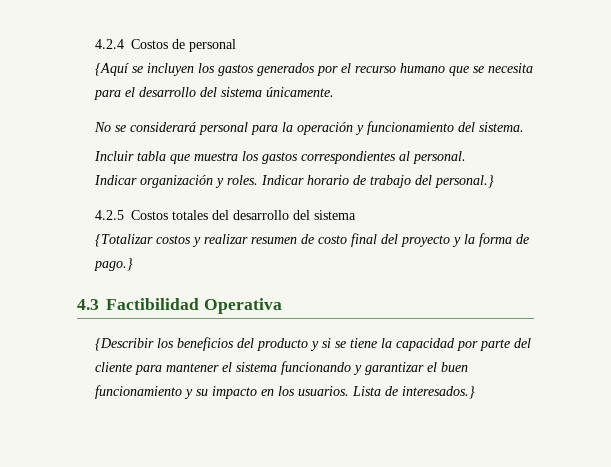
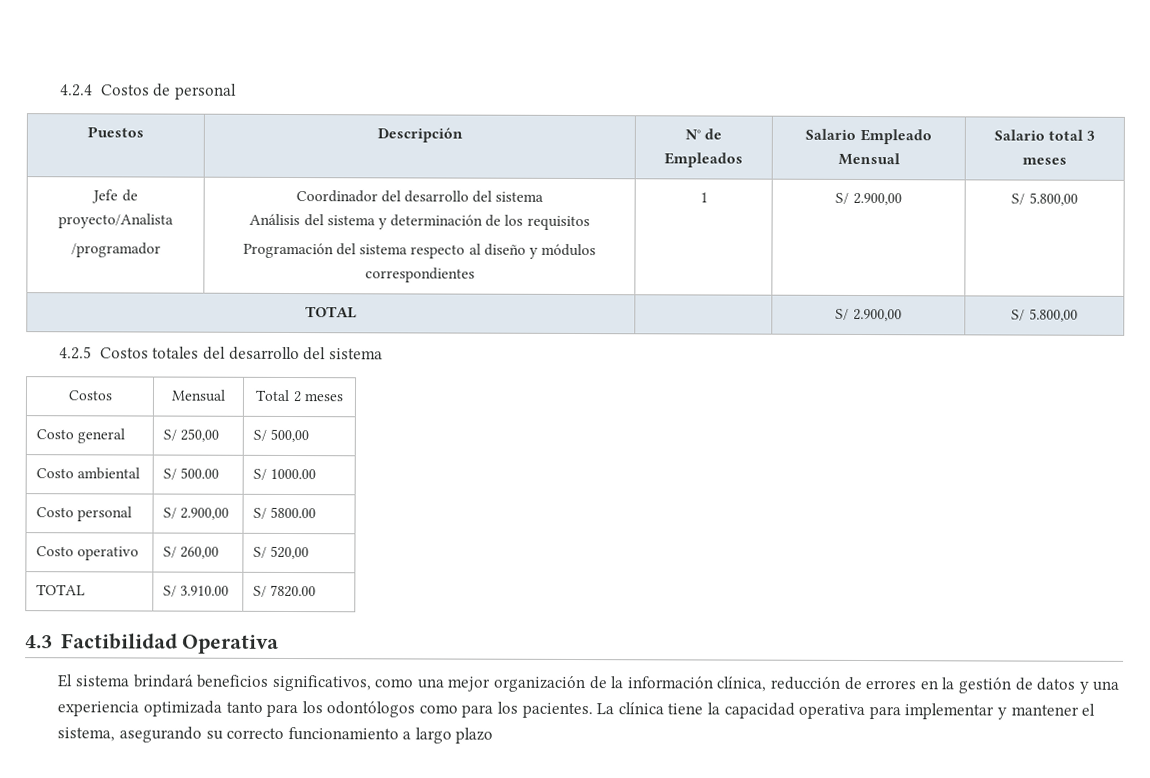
[94,63,533,76] [93,87,334,100] [93,121,524,135] [93,151,466,164] [93,175,494,188] // {Aquí se incluyen los gastos generados por el recurso humano que se necesita para el desarrollo del sistema únicamente. // No se considerará personal para la operación y funcionamiento del sistema. // Incluir tabla que muestra los gastos correspondientes al personal. // Indicar organización y roles. Indicar horario de trabajo del personal.} -> [87,126,144,138] [376,127,463,143] [684,128,723,140] [664,152,743,168] [805,128,932,145] [837,152,900,166] [993,129,1096,141] [1022,157,1067,165] [91,189,138,204] [58,213,174,229] [70,242,161,258] [295,190,545,203] [249,213,590,231] [242,242,597,259] [364,267,475,283] [699,192,708,203] [835,192,902,206] [1011,192,1078,206] [305,306,357,319] [835,308,902,322] [1011,308,1078,322] // Puestos | Descripción | N° de Empleados | Salario Empleado Mensual | Salario total 3 meses // Jefe de proyecto/Analista // /programador | Coordinador del desarrollo del sistema // Análisis del sistema y determinación de los requisitos // Programación del sistema respecto al diseño y módulos correspondientes | 1 | S/ 2.900,00 | S/ 5.800,00 // TOTAL | | S/ 2.900,00 | S/ 5.800,00
[94,233,529,247] [93,258,133,271] [77,298,282,314] [94,337,531,351] [94,361,468,375] [94,385,475,399] // {Totalizar costos y realizar resumen de costo final del proyecto y la forma de pago.} // 4.3 Factibilidad Operativa // {Describir los beneficios del producto y si se tiene la capacidad por parte del cliente para mantener el sistema funcionando y garantizar el buen funcionamiento y su impacto en los usuarios. Lista de interesados.} -> [67,390,112,401] [171,389,226,402] [255,389,343,403] [36,428,126,444] [163,428,220,442] [253,428,310,443] [36,467,141,480] [163,467,220,480] [253,468,317,480] [36,506,133,522] [163,507,230,520] [253,506,317,519] [36,546,140,561] [163,546,220,559] [253,545,310,560] [36,584,86,596] [163,585,230,597] [253,584,317,598] [25,633,280,654] [57,674,1120,694] [57,700,1096,720] [57,726,494,744] // Costos | Mensual | Total 2 meses // Costo general | S/ 250,00 | S/ 500,00 // Costo ambiental | S/ 500.00 | S/ 1000.00 // Costo personal | S/ 2.900,00 | S/ 5800.00 // Costo operativo | S/ 260,00 | S/ 520,00 // TOTAL | S/ 3.910.00 | S/ 7820.00 // 4.3 Factibilidad Operativa // El sistema brindará beneficios significativos, como una mejor organización de la información clínica, reducción de errores en la gestión de datos y una experiencia optimizada tanto para los odontólogos como para los pacientes. La clínica tiene la capacidad operativa para implementar y mantener el sistema, asegurando su correcto funcionamiento a largo plazo

